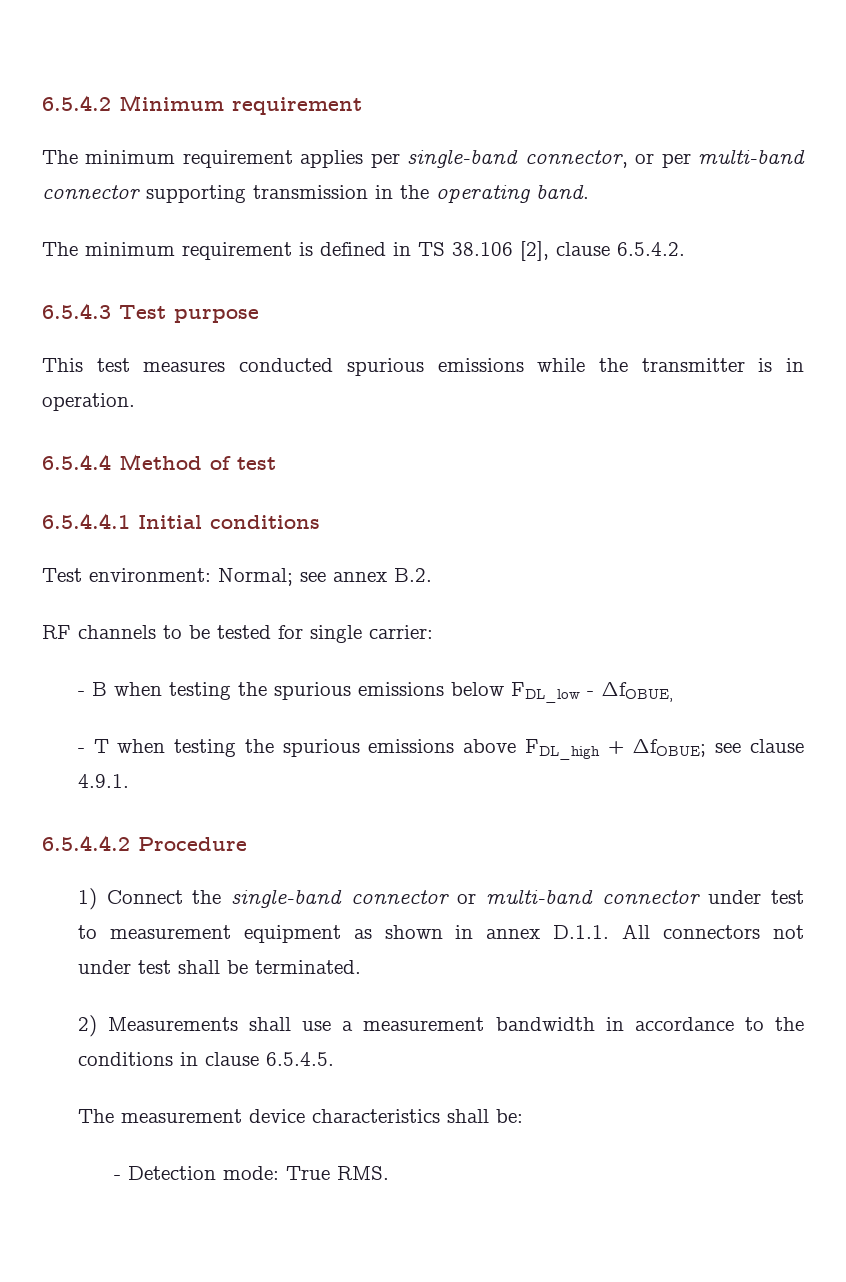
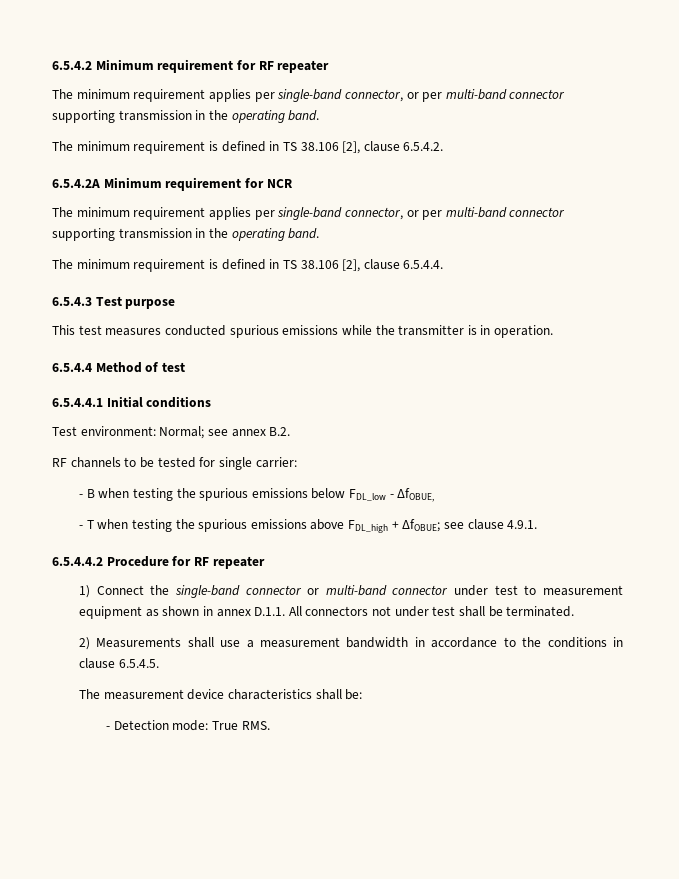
(362, 106) none -> [236,60,330,73] for RF repeater
(685, 249) none -> [52,177,293,191] [52,207,566,220] [52,228,320,241] [52,259,444,272] // 6.5.4.2A Minimum requirement for NCR // The minimum requirement applies per single-band connector, or per multi-band connector supporting transmission in the operating band. // The minimum requirement is defined in TS 38.106 [2], clause 6.5.4.4.
(247, 844) none -> [172,556,265,569] for RF repeater

